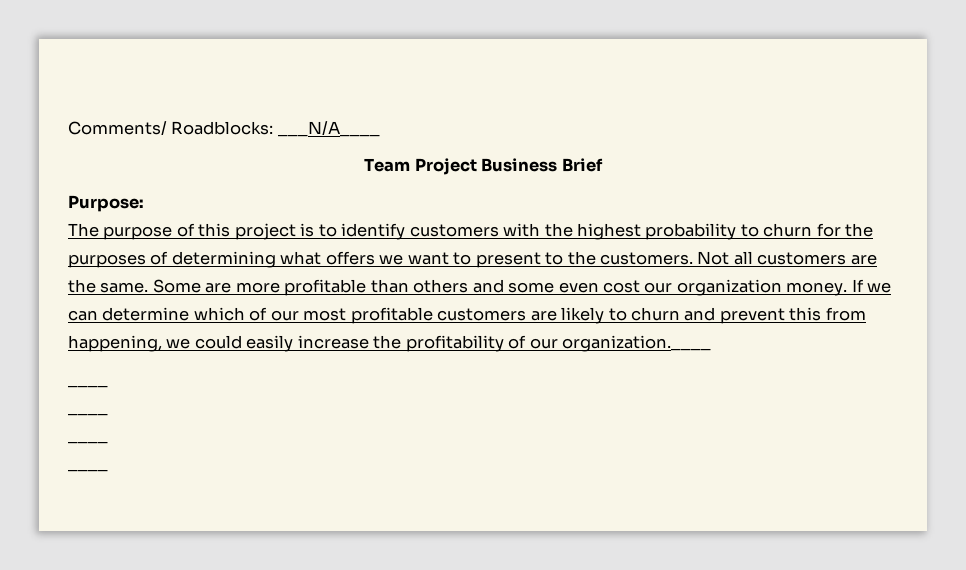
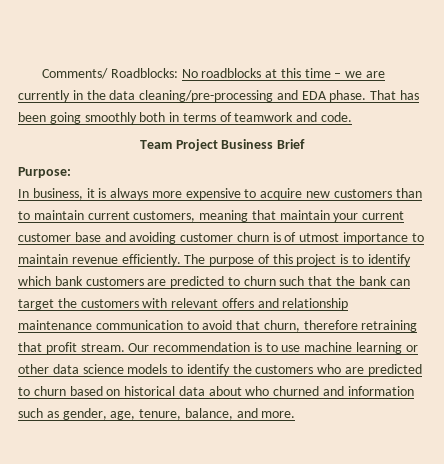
[277,121,380,137] ___N/A____ -> [181,68,386,78] [18,90,420,102] [18,112,353,124] No roadblocks at this time – we are currently in the data cleaning/pre-processing and EDA phase. That has been going smoothly both in terms of teamwork and code.
(144, 203) none -> [18,188,422,200] [18,210,405,222] [18,232,424,244] [18,254,181,266] In business, it is always more expensive to acquire new customers than to maintain current customers, meaning that maintain your current customer base and avoiding customer churn is of utmost importance to maintain revenue efficiently.
[409,223,874,240] [68,251,877,268] [68,279,892,296] [68,307,866,324] [68,335,712,352] [68,385,108,388] [68,413,108,416] [68,441,108,444] [68,469,108,472] customers with the highest probability to churn for the purposes of determining what offers we want to present to the customers. Not all customers are the same. Some are more profitable than others and some even cost our organization money. If we can determine which of our most profitable customers are likely to churn and prevent this from happening, we could easily increase the profitability of our organization.____ // ____ // ____ // ____ // ____ -> [18,276,410,288] [18,298,349,310] [18,320,418,332] [18,342,418,354] [18,364,422,376] [18,386,414,396] [18,408,296,420] which bank customers are predicted to churn such that the bank can target the customers with relevant offers and relationship maintenance communication to avoid that churn, therefore retraining that profit stream. Our recommendation is to use machine learning or other data science models to identify the customers who are predicted to churn based on historical data about who churned and information such as gender, age, tenure, balance, and more.

